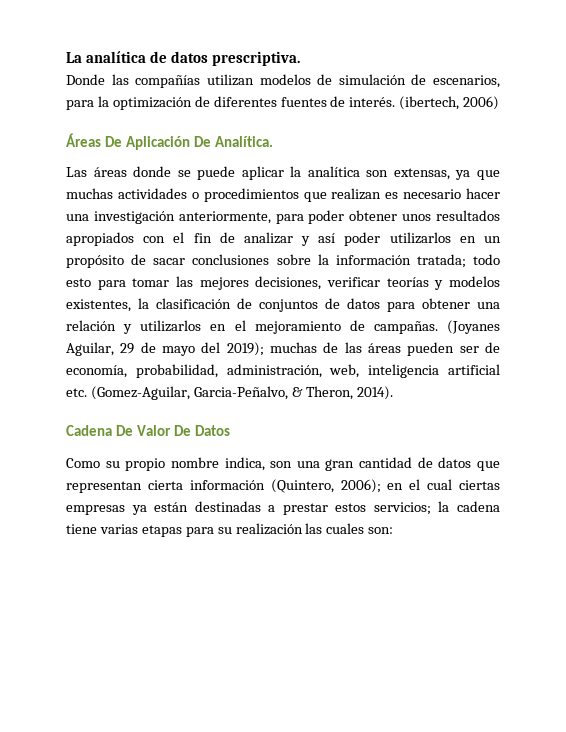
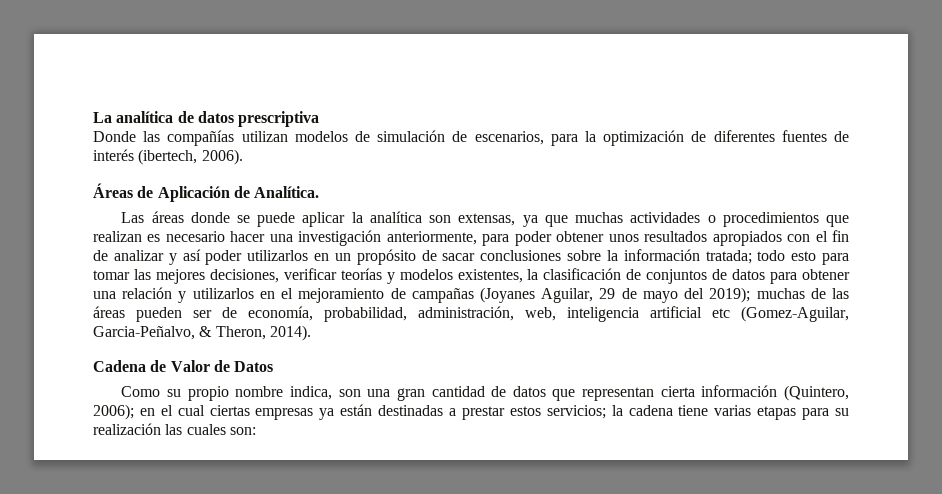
[211,51,300,66] prescriptiva. -> [238,111,320,127] prescriptiva
[349,96,500,110] [66,133,212,150] interés. (ibertech, 2006) // Áreas De Aplicación De -> [93,149,243,165] [93,183,250,202] interés (ibertech, 2006). // Áreas de Aplicación de
[373,321,438,334] campañas. -> [411,288,474,303] campañas
[66,388,87,397] etc. -> [712,308,730,318] etc
[116,425,192,436] De Valor De -> [150,360,230,372] de Valor de

